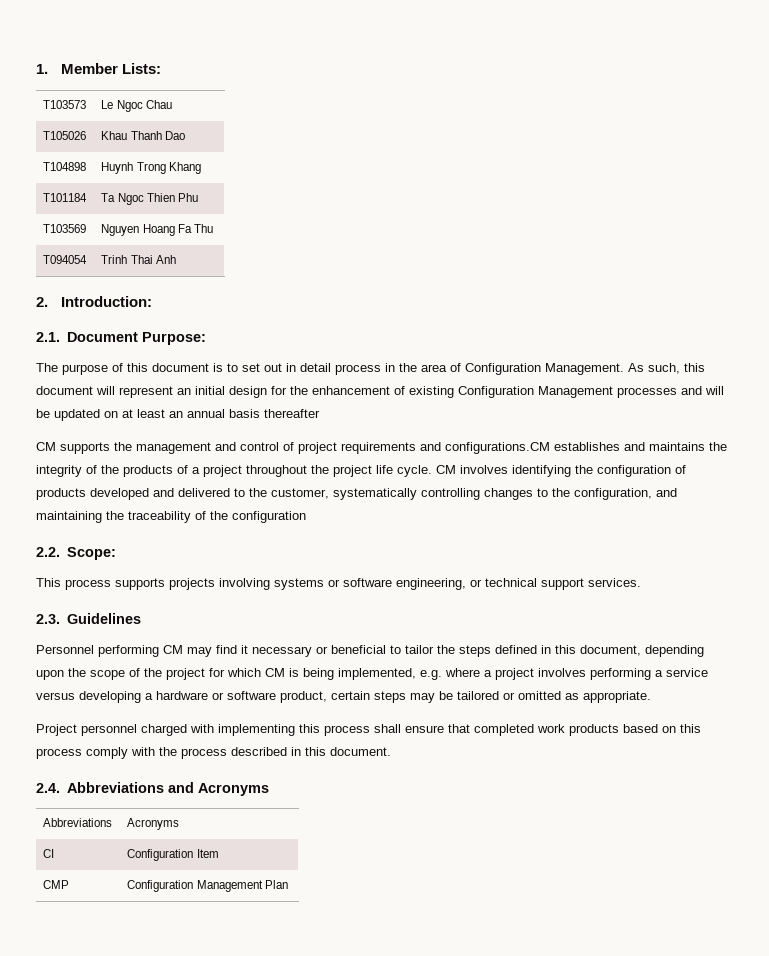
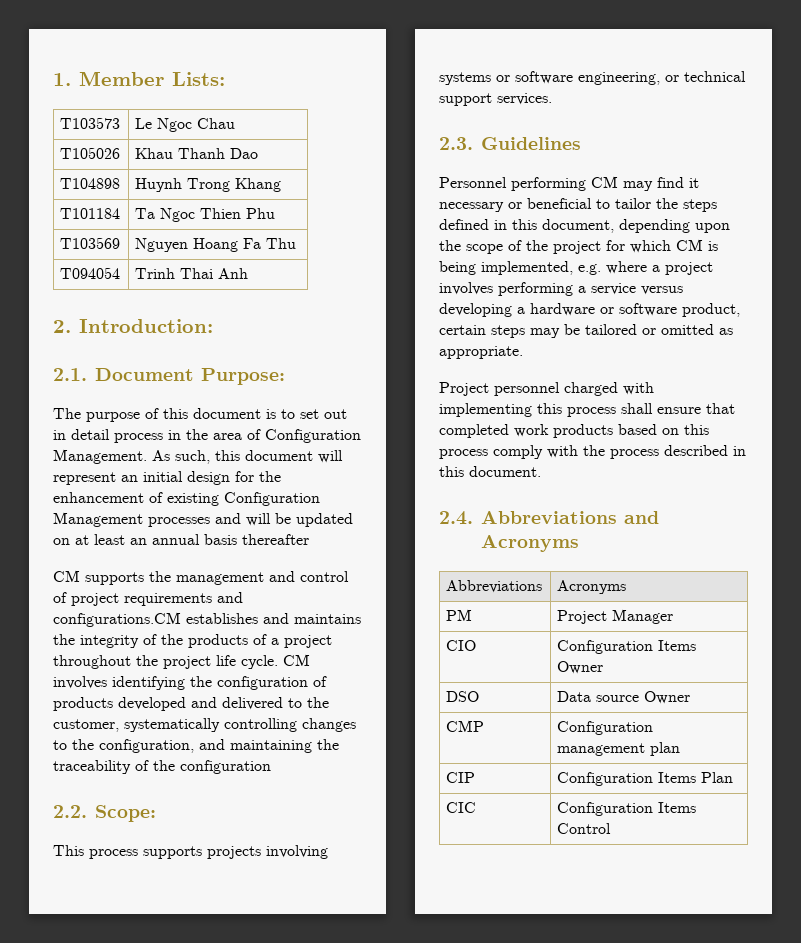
[43,849,55,858] [127,849,219,861] [43,880,70,889] [127,880,288,892] CI | Configuration Item // CMP | Configuration Management Plan -> [446,609,473,621] [557,609,674,624] [446,640,477,651] [557,640,697,654] [557,661,604,674] [446,691,480,702] [557,691,691,704] [446,720,485,732] [557,721,654,735] [557,742,681,756] [446,772,476,783] [557,772,734,786] [446,802,477,813] [557,802,697,816] [557,823,612,834] PM | Project Manager // CIO | Configuration Items Owner // DSO | Data source Owner // CMP | Configuration management plan // CIP | Configuration Items Plan // CIC | Configuration Items Control

